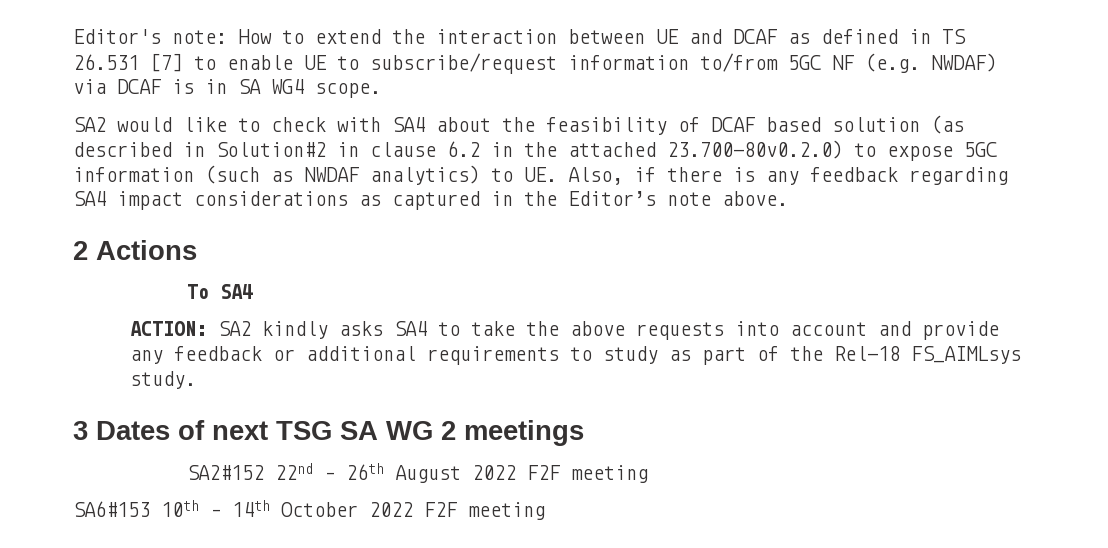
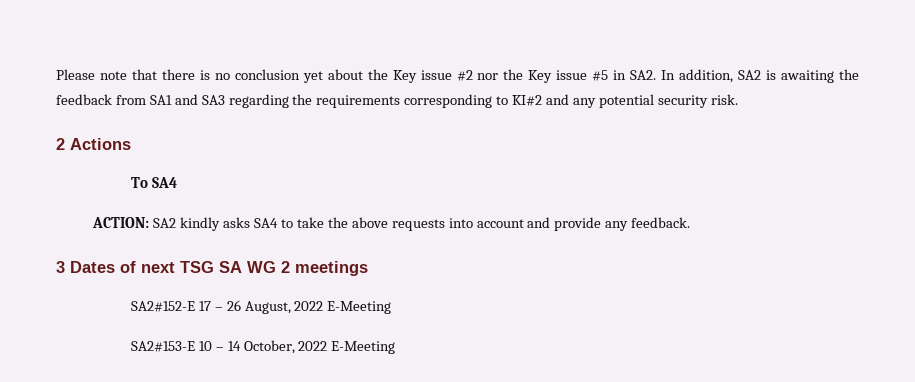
[73,29,966,44] [73,53,997,74] [73,79,381,98] [73,115,964,135] [73,140,997,161] [73,165,1008,185] [73,191,788,210] Editor's note: How to extend the interaction between UE and DCAF as defined in TS 26.531 [7] to enable UE to subscribe/request information to/from 5GC NF (e.g. NWDAF) via DCAF is in SA WG4 scope. // SA2 would like to check with SA4 about the feasibility of DCAF based solution (as described in Solution#2 in clause 6.2 in the attached 23.700-80v0.2.0) to expose 5GC information (such as NWDAF analytics) to UE. Also, if there is any feedback regarding SA4 impact considerations as captured in the Editor’s note above. -> [56,69,860,83] [56,94,738,108] Please note that there is no conclusion yet about the Key issue #2 nor the Key issue #5 in SA2. In addition, SA2 is awaiting the feedback from SA1 and SA3 regarding the requirements corresponding to KI#2 and any potential security risk.
[173,346,1021,365] [129,371,196,389] feedback or additional requirements to study as part of the Rel-18 FS_AIMLsys study. -> [631,217,691,228] feedback.
[186,463,648,483] [73,500,545,520] SA2#152 22nd – 26th August 2022 F2F meeting // SA6#153 10th – 14th October 2022 F2F meeting -> [130,300,392,314] [130,340,396,354] SA2#152-E 17 – 26 August, 2022 E-Meeting // SA2#153-E 10 – 14 October, 2022 E-Meeting

